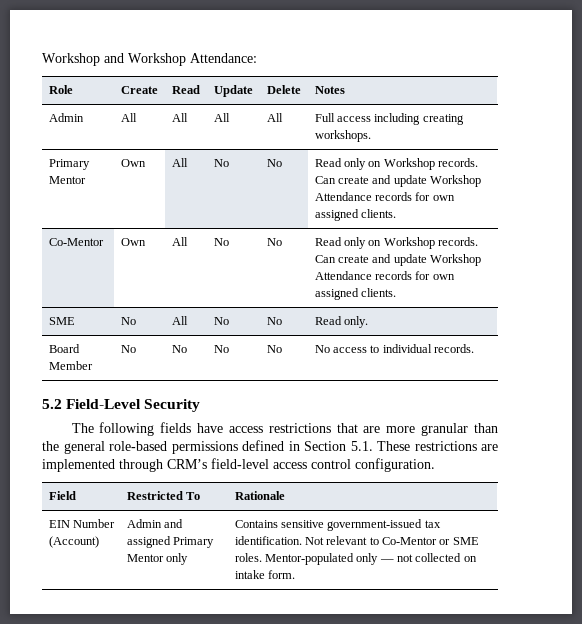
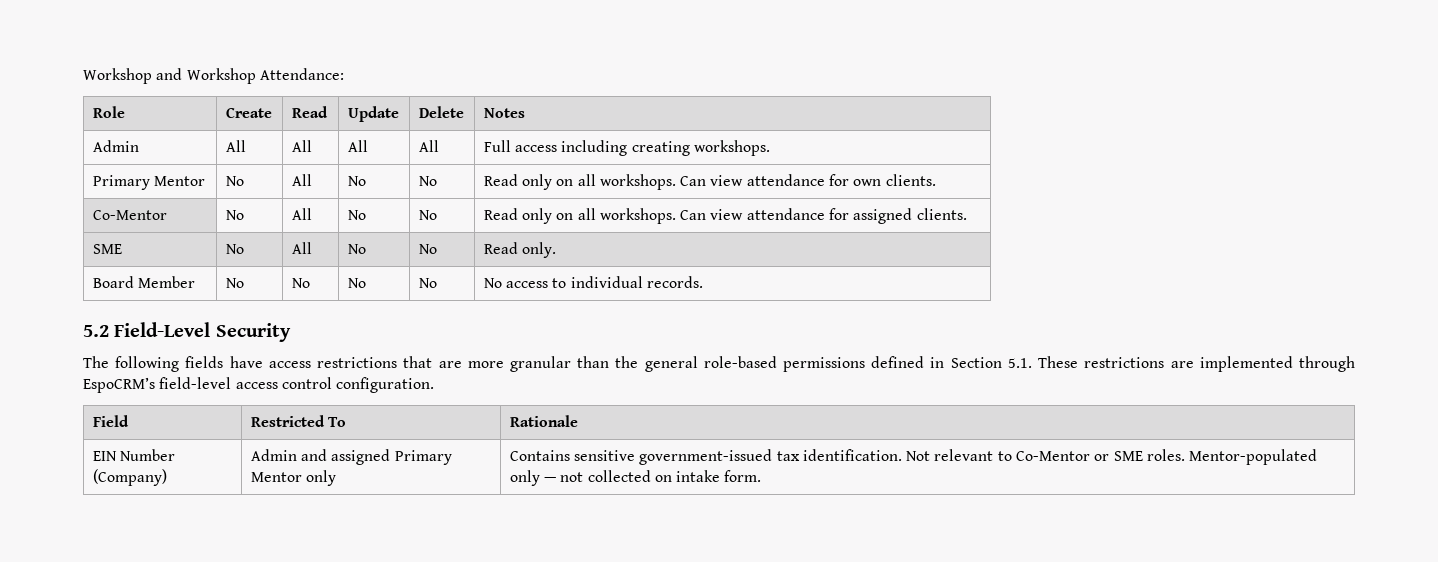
[120,159,146,167] [171,158,188,167] [213,159,229,167] [266,159,282,167] [314,158,479,170] [314,175,482,187] [314,192,455,201] [314,209,359,221] Own | All | No | No | Read only on Workshop records. Can create and update Workshop Attendance records for own assigned -> [225,176,244,186] [291,174,312,186] [347,176,366,186] [418,176,437,186] [483,174,882,190] No | All | No | No | Read only on all workshops. Can view attendance for own
[120,238,146,246] [171,237,188,246] [213,238,229,246] [266,238,282,246] [314,237,479,249] [314,254,482,266] [314,271,455,280] Own | All | No | No | Read only on Workshop records. Can create and update Workshop Attendance records for own -> [225,210,244,220] [291,208,312,220] [347,210,366,220] [418,210,437,220] [483,208,850,224] No | All | No | No | Read only on all workshops. Can view attendance for
[167,459,207,469] CRM’s -> [83,377,155,393] EspoCRM’s
[48,536,99,548] (Account) -> [92,469,167,486] (Company)

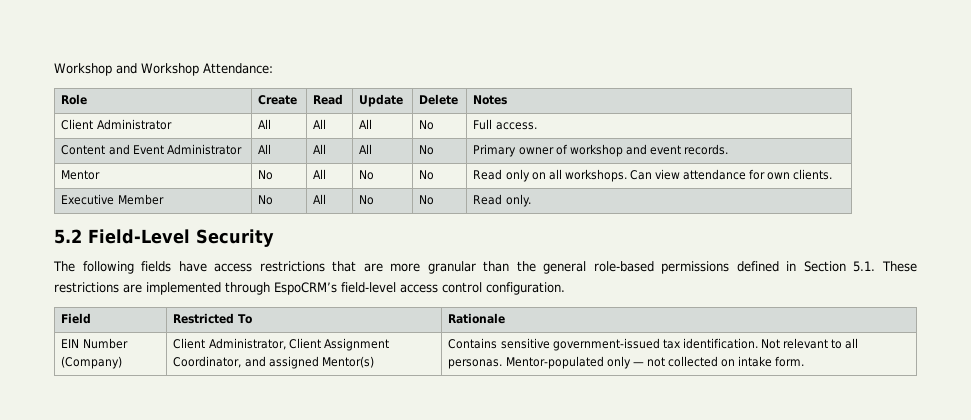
[92,140,139,152] [225,140,246,152] [291,140,312,152] [347,140,368,152] [418,140,439,152] [483,140,770,156] [92,175,150,190] Admin | All | All | All | All | Full access including creating workshops. // Primary -> [61,119,172,130] [258,119,272,129] [313,119,327,129] [359,119,373,129] [419,120,435,130] [473,119,537,130] [61,144,242,155] [258,144,272,154] [313,144,327,154] [359,144,373,154] [419,145,435,155] [473,144,729,157] Client Administrator | All | All | All | No | Full access. // Content and Event Administrator | All | All | All | No | Primary owner of workshop and event records. //
[92,210,167,220] [225,210,244,220] [291,208,312,220] [347,210,366,220] [418,210,437,220] [483,208,967,224] [92,244,122,254] Co-Mentor | No | All | No | No | Read only on all workshops. Can view attendance for assigned clients. // SME -> [61,194,164,205] Executive Member
[92,276,195,288] [225,278,244,288] [291,278,310,288] [347,278,366,288] [418,278,437,288] [483,276,703,288] // Board Member | No | No | No | No | No access to individual records. -> (532, 200) none
[250,449,452,465] [250,470,336,486] Admin and assigned Primary Mentor only -> [173,338,389,351] [173,356,374,369] Client Administrator, Client Assignment Coordinator, and assigned Mentor(s)
[1016,449,1186,461] Co-Mentor or SME roles. -> [845,338,859,349] [448,359,503,369] all personas.

